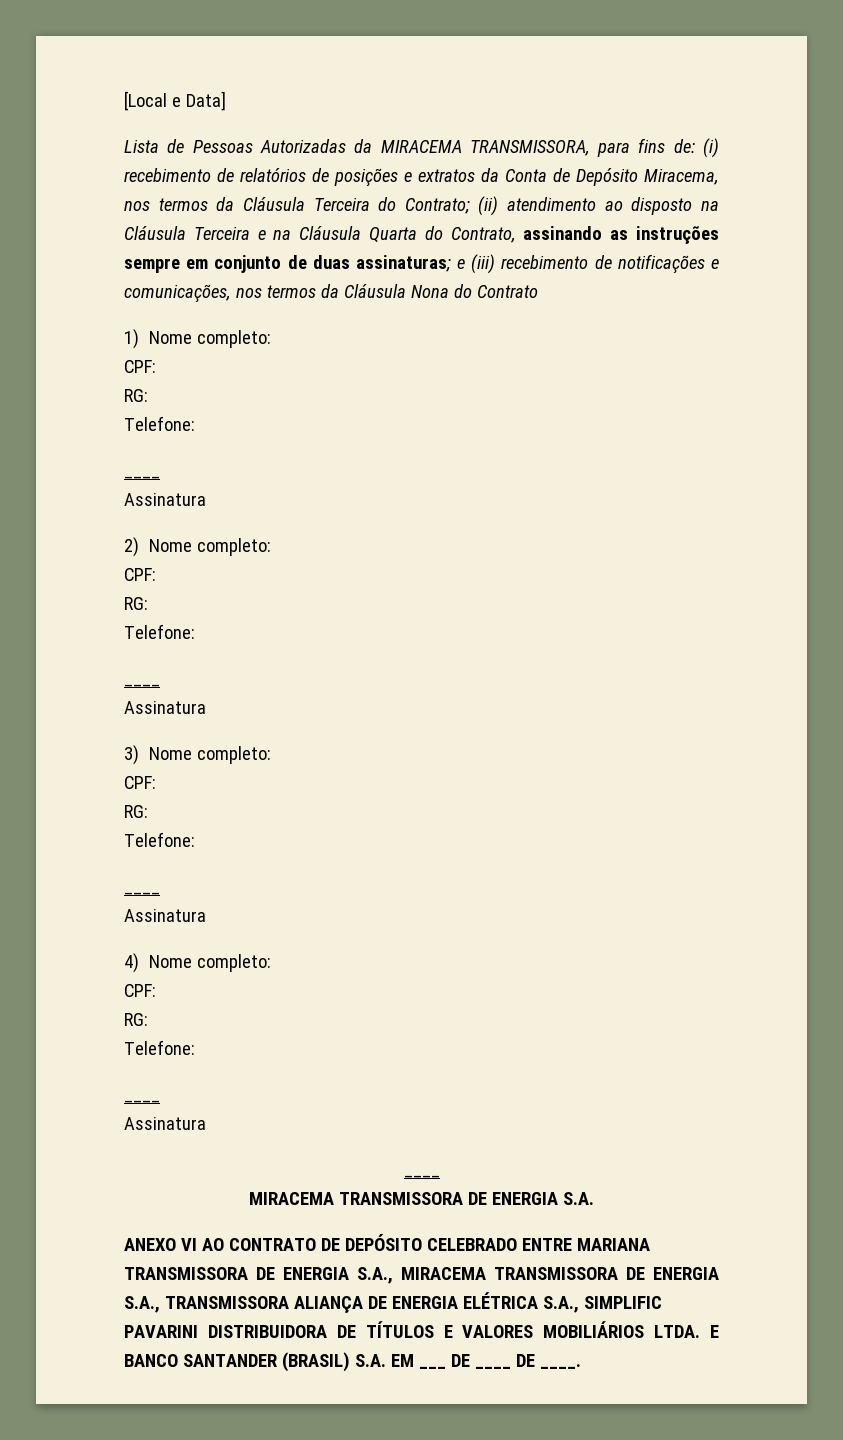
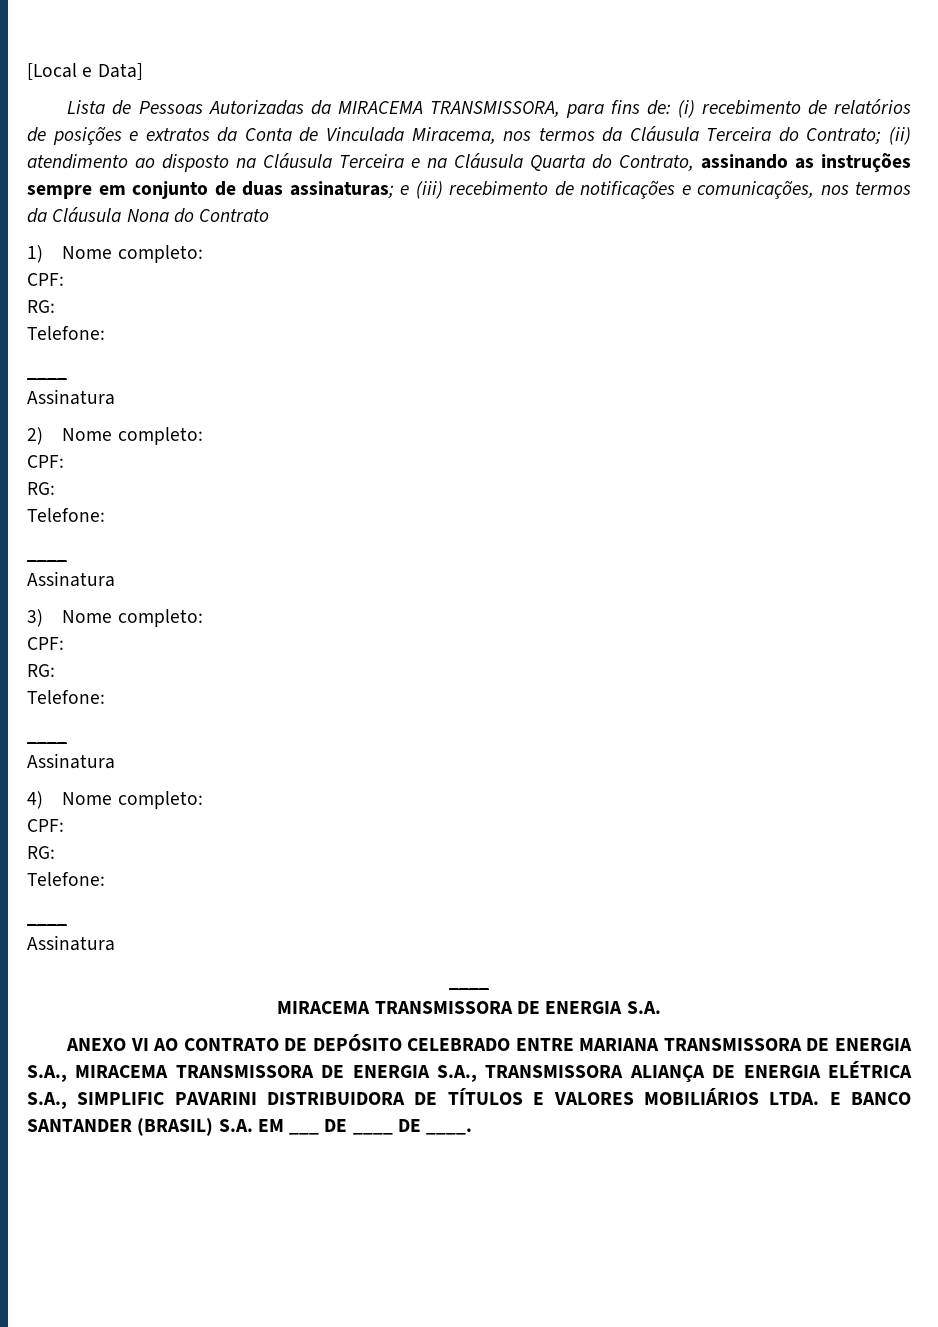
[576,168,638,186] Depósito -> [325,127,404,142] Vinculada

